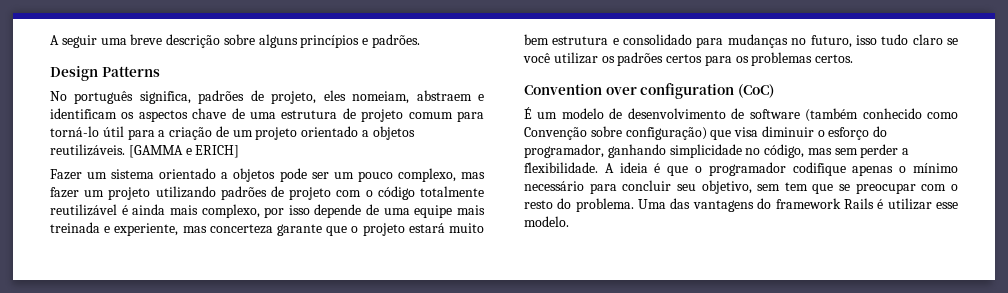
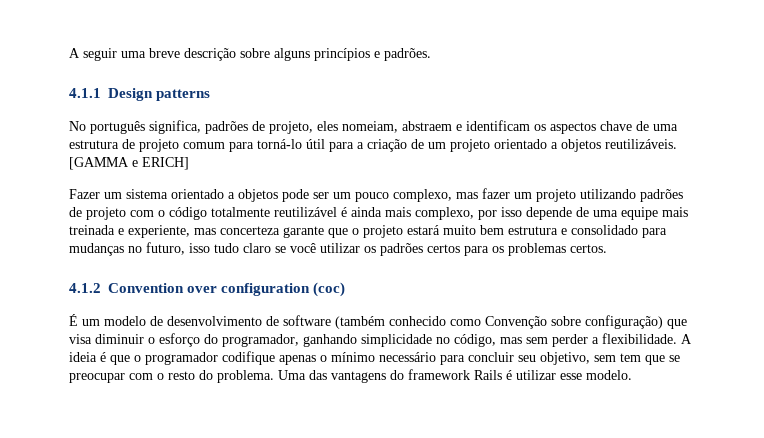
[50,66,160,81] Design Patterns -> [69,88,211,101] 4.1.1 Design patterns
(854, 58) none -> [69,283,101,293] 4.1.2
[737,84,774,98] (CoC) -> [313,282,346,297] (coc)

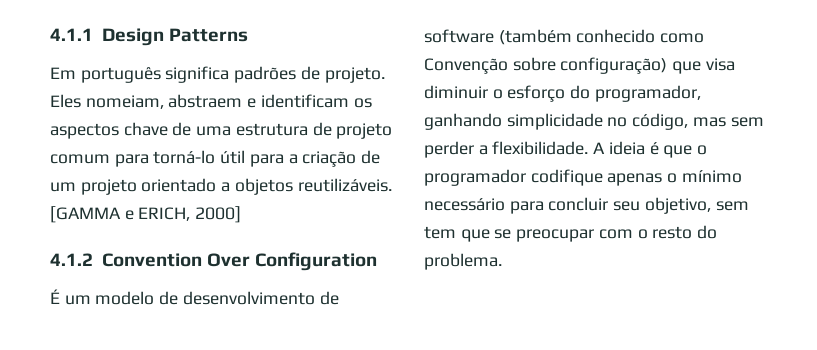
[69,48,431,61] [69,88,211,101] [69,120,338,134] A seguir uma breve descrição sobre alguns princípios e padrões. // 4.1.1 Design patterns // No português significa, padrões de projeto, eles -> [50,28,248,46] [50,66,385,83] [50,94,81,108] 4.1.1 Design Patterns // Em português significa padrões de projeto. Eles
[142,157,189,170] [69,188,683,202] [69,207,688,220] [69,225,667,238] [69,242,607,256] ERICH] // Fazer um sistema orientado a objetos pode ser um pouco complexo, mas fazer um projeto utilizando padrões de projeto com o código totalmente reutilizável é ainda mais complexo, por isso depende de uma equipe mais treinada e experiente, mas concerteza garante que o projeto estará muito bem estrutura e consolidado para mudanças no futuro, isso tudo claro se você utilizar os padrões certos para os problemas certos. -> [138,206,242,223] ERICH, 2000]
[187,282,346,297] over configuration (coc) -> [206,252,378,271] Over Configuration
[278,369,632,383] Uma das vantagens do framework Rails é utilizar esse modelo. -> (502, 261) none

